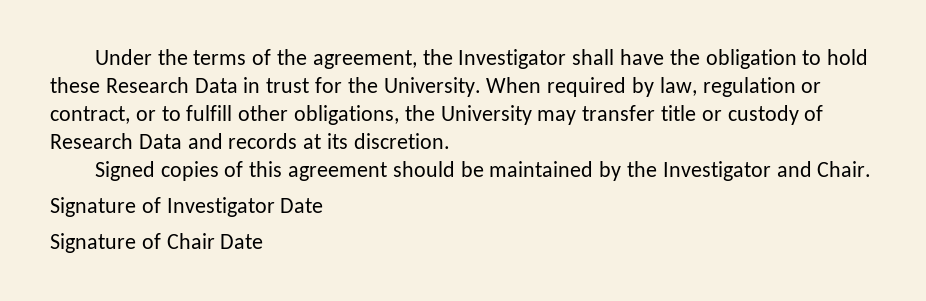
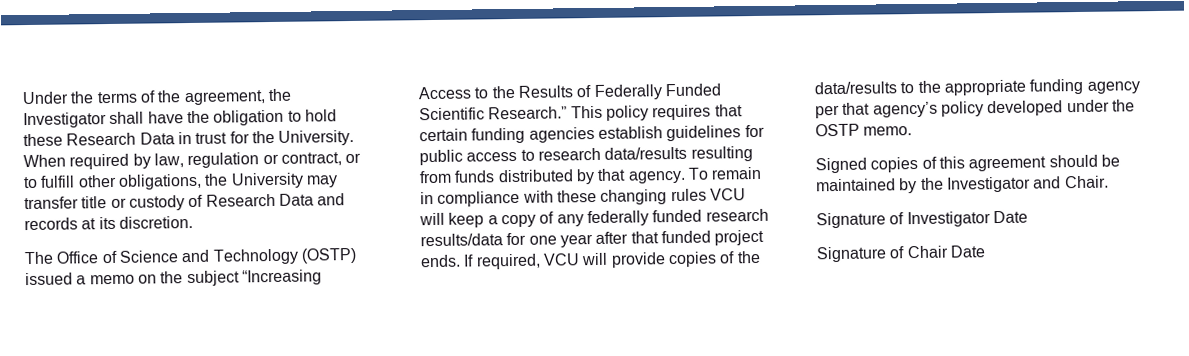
(450, 141) none -> [24,247,357,265] [25,269,322,287] [418,83,721,100] [419,104,743,121] [419,124,765,144] [419,146,753,166] [419,166,763,185] [420,188,746,207] [419,208,769,228] [420,229,765,248] [420,250,761,270] [814,78,1140,96] [815,99,1135,119] [815,123,913,137] // The Office of Science and Technology (OSTP) issued a memo on the subject “Increasing Access to the Results of Federally Funded Scientific Research.” This policy requires that certain funding agencies establish guidelines for public access to research data/results resulting from funds distributed by that agency. To remain in compliance with these changing rules VCU will keep a copy of any federally funded research results/data for one year after that funded project ends. If required, VCU will provide copies of the data/results to the appropriate funding agency per that agency’s policy developed under the OSTP memo.

